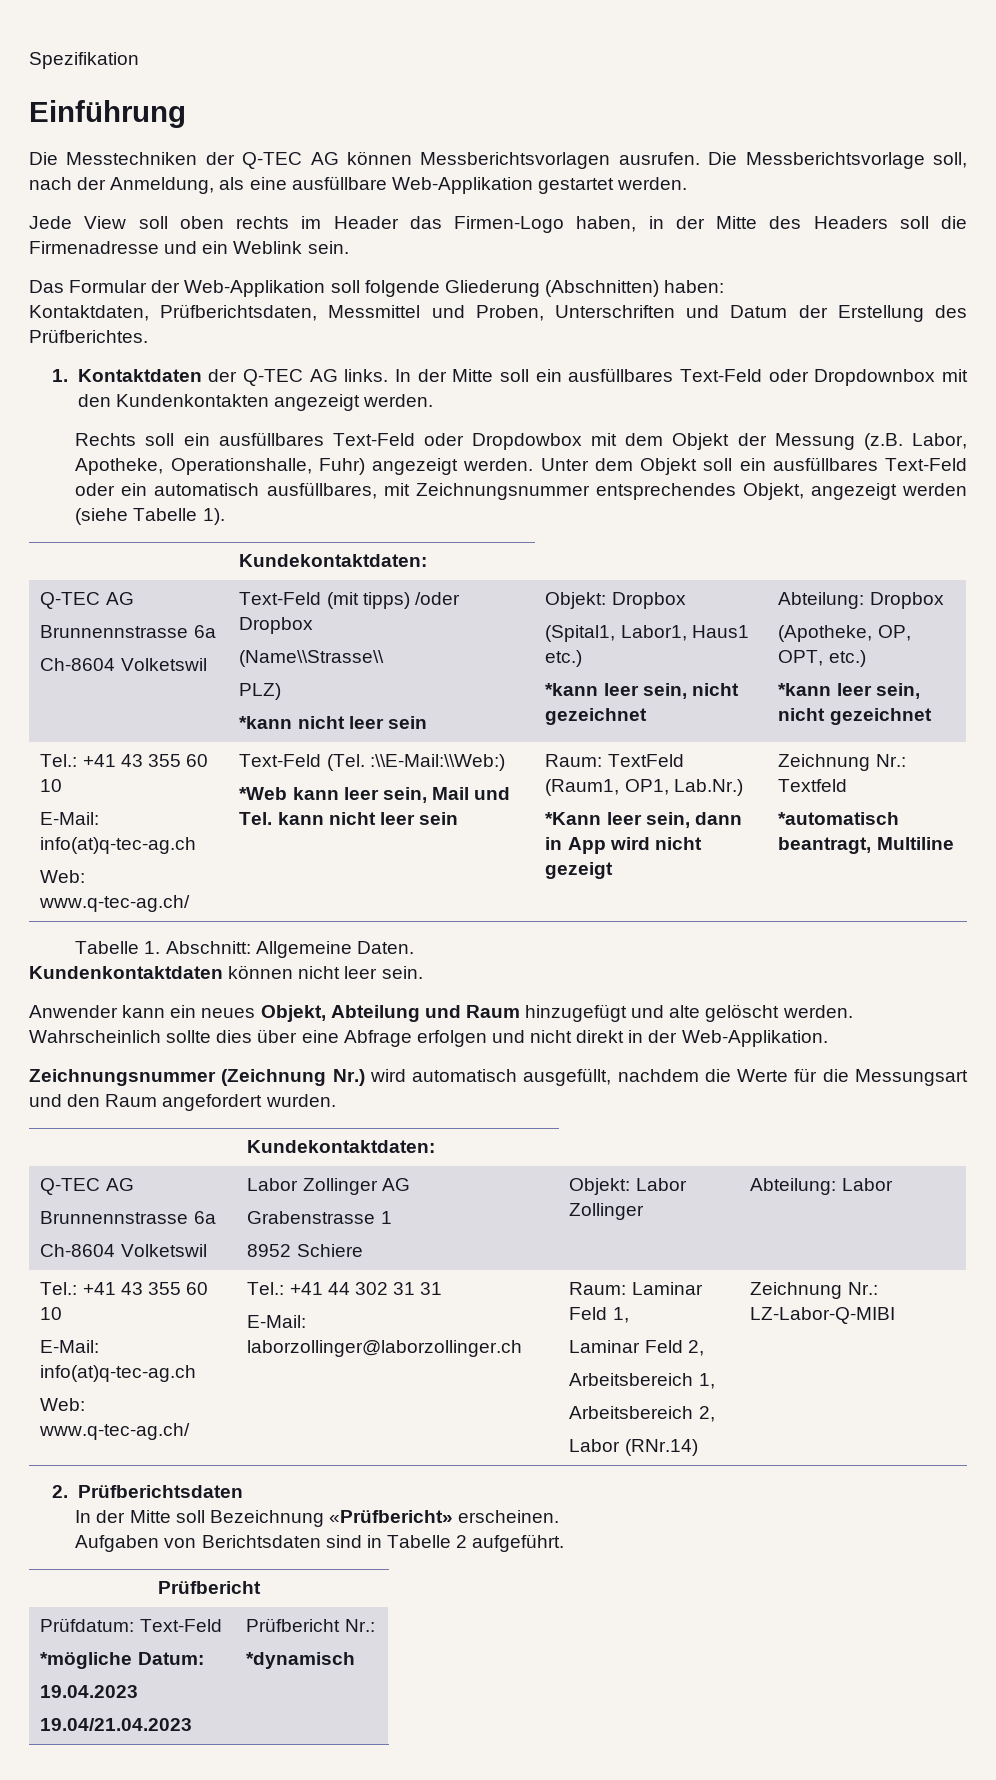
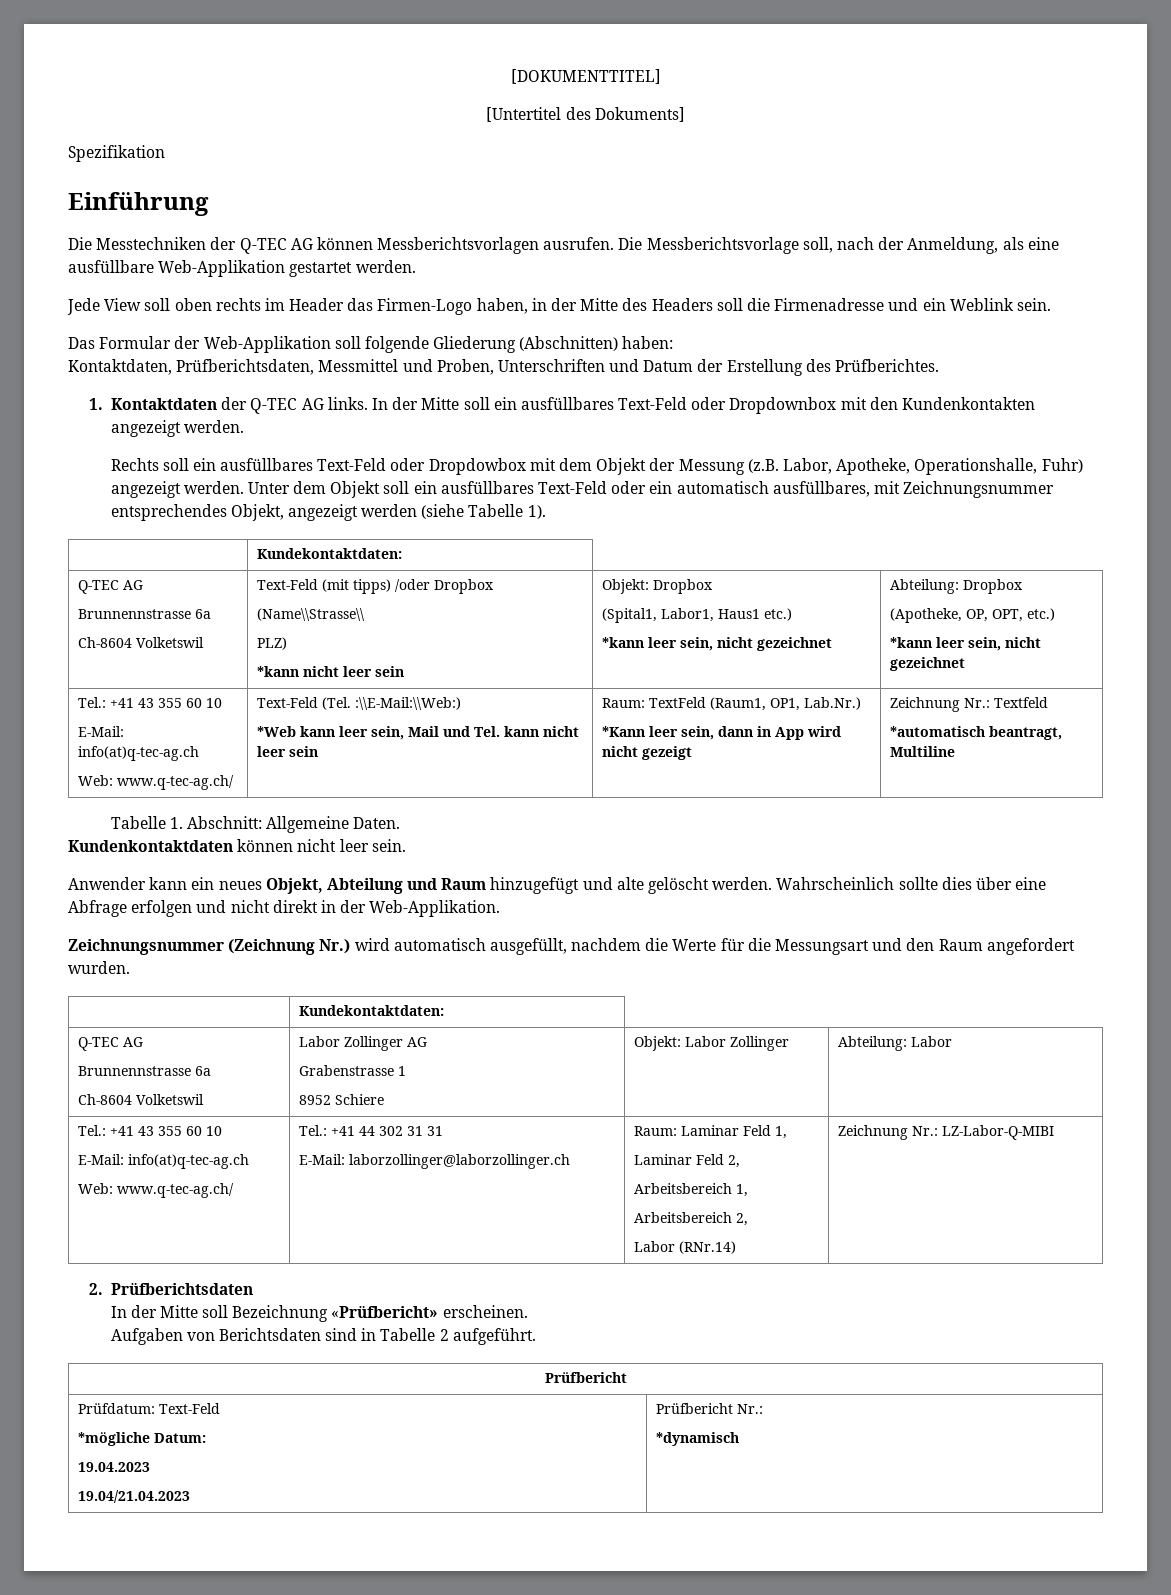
(29, 60) none -> [510,69,661,84] [486,107,685,122] [DOKUMENTTITEL] // [Untertitel des Dokuments] //

